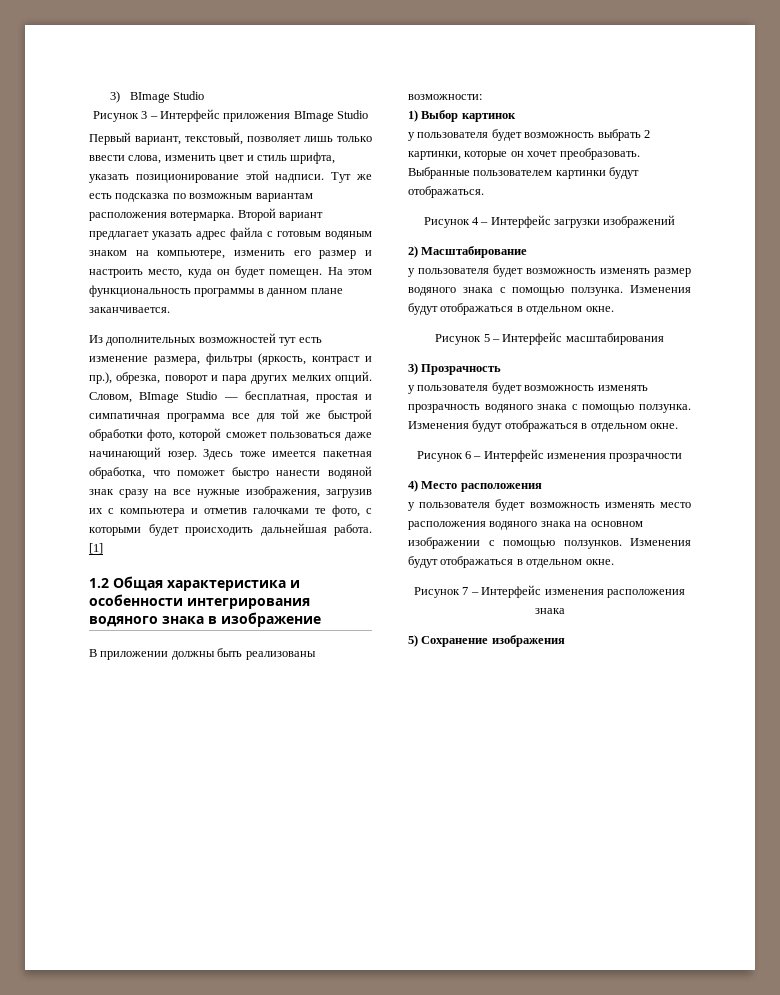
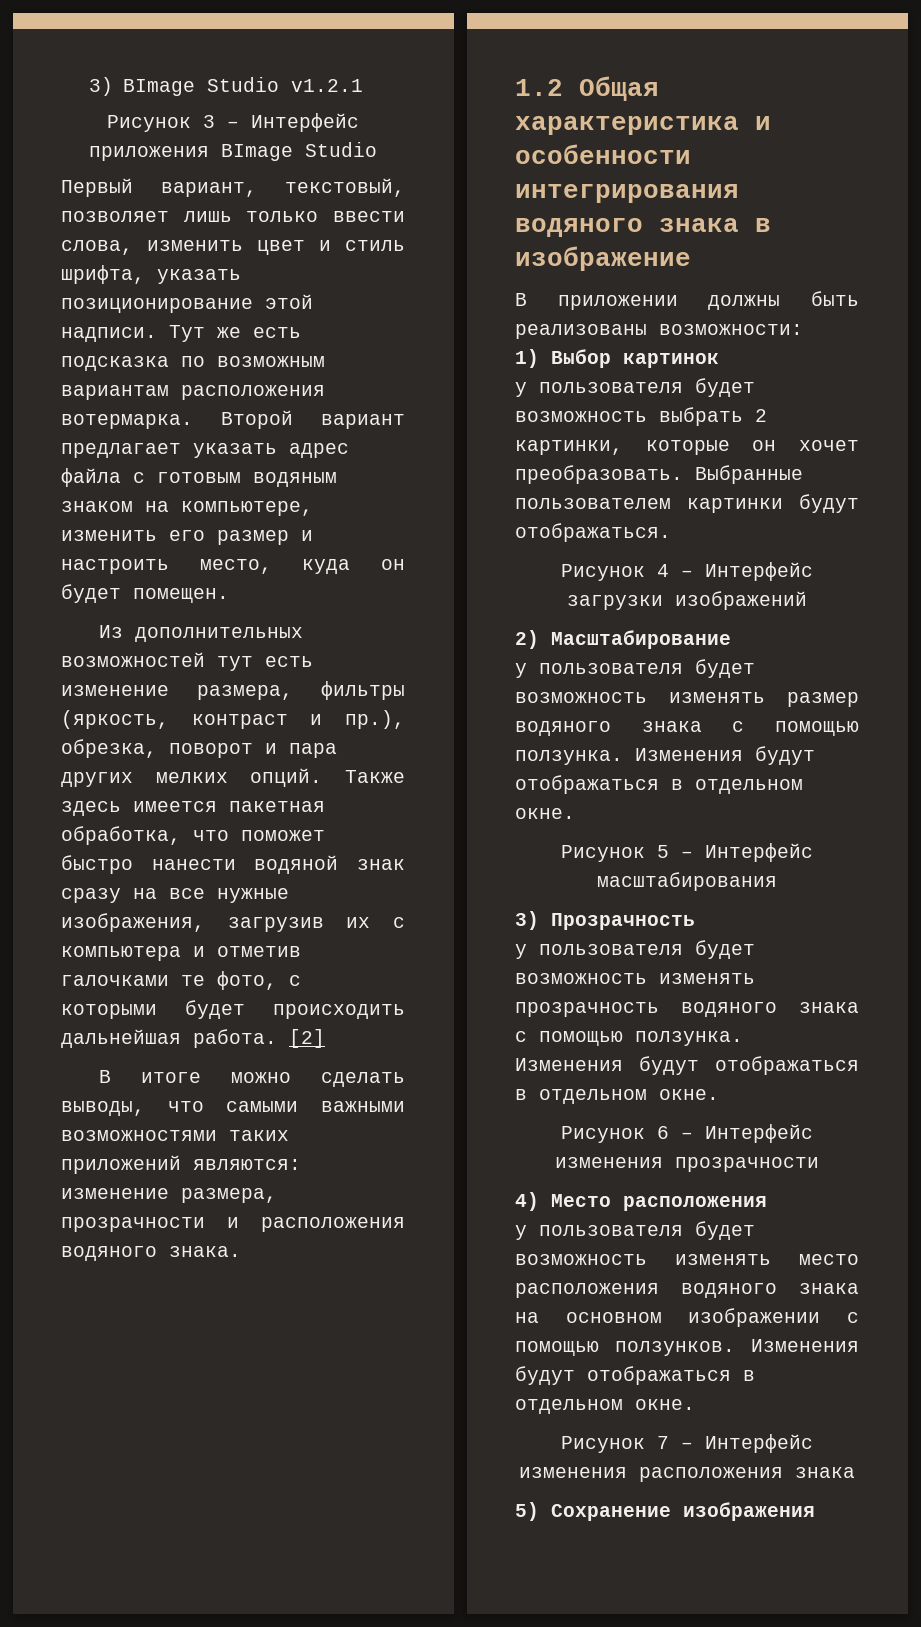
(205, 95) none -> [291,79,364,92] v1.2.1
[327,267,372,275] [89,285,343,297] [89,307,170,313] На этом функциональность программы в данном плане заканчивается. -> (229, 595) none
[89,391,372,403] [89,409,372,422] [89,428,372,441] [89,447,266,460] Словом, BImage Studio — бесплатная, простая и симпатичная программа все для той же быстрой обработки фото, которой сможет пользоваться даже начинающий юзер. Здесь тоже -> [345,770,405,783] [61,801,121,816] Также здесь
[89,543,103,554] [1] -> [289,1029,325,1048] [98,1070,406,1087] [61,1101,405,1116] [61,1130,289,1141] [61,1155,301,1174] [61,1188,277,1203] [61,1217,405,1232] [61,1246,241,1261] [2] // В итоге можно сделать выводы, что самыми важными возможностями таких приложений являются: изменение размера, прозрачности и расположения водяного знака.

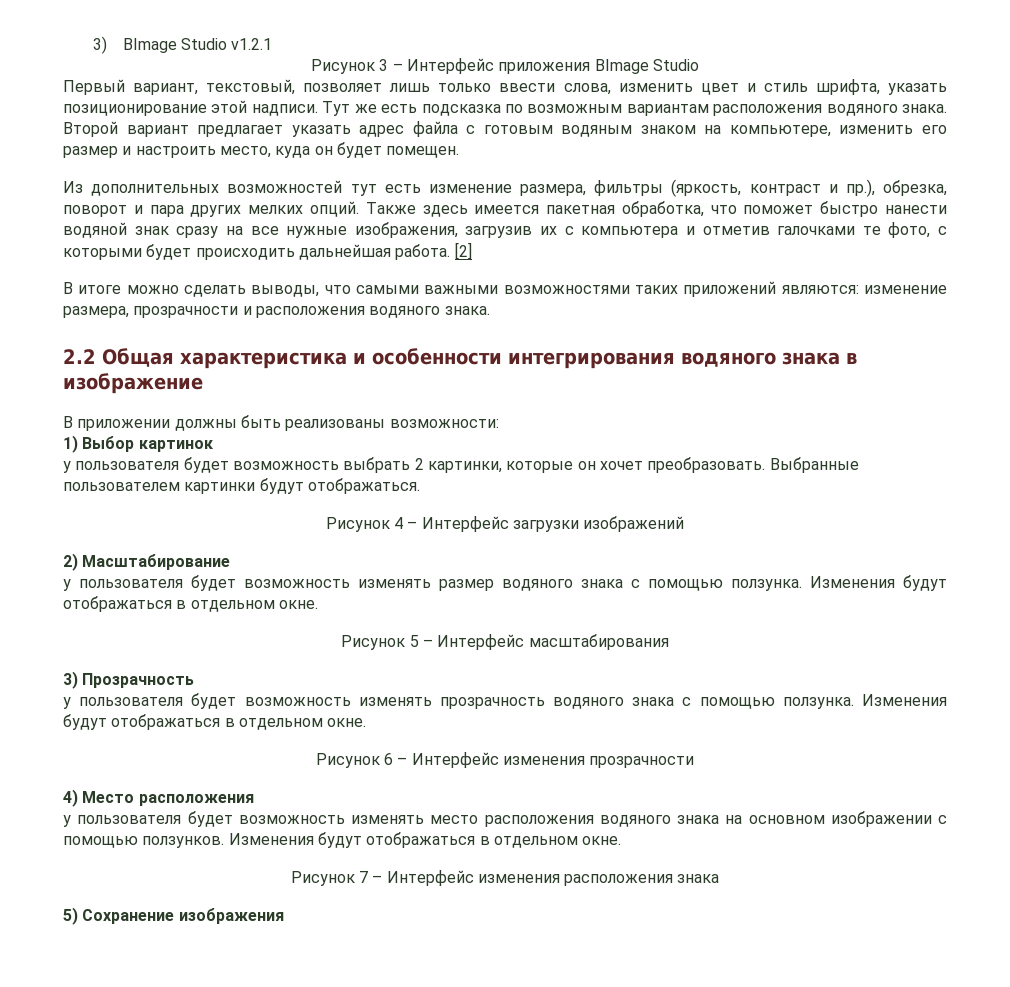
[61,414,193,429] вотермарка. -> [826,104,947,116] водяного знака.
[515,79,563,96] 1.2 -> [63,349,96,364] 2.2

